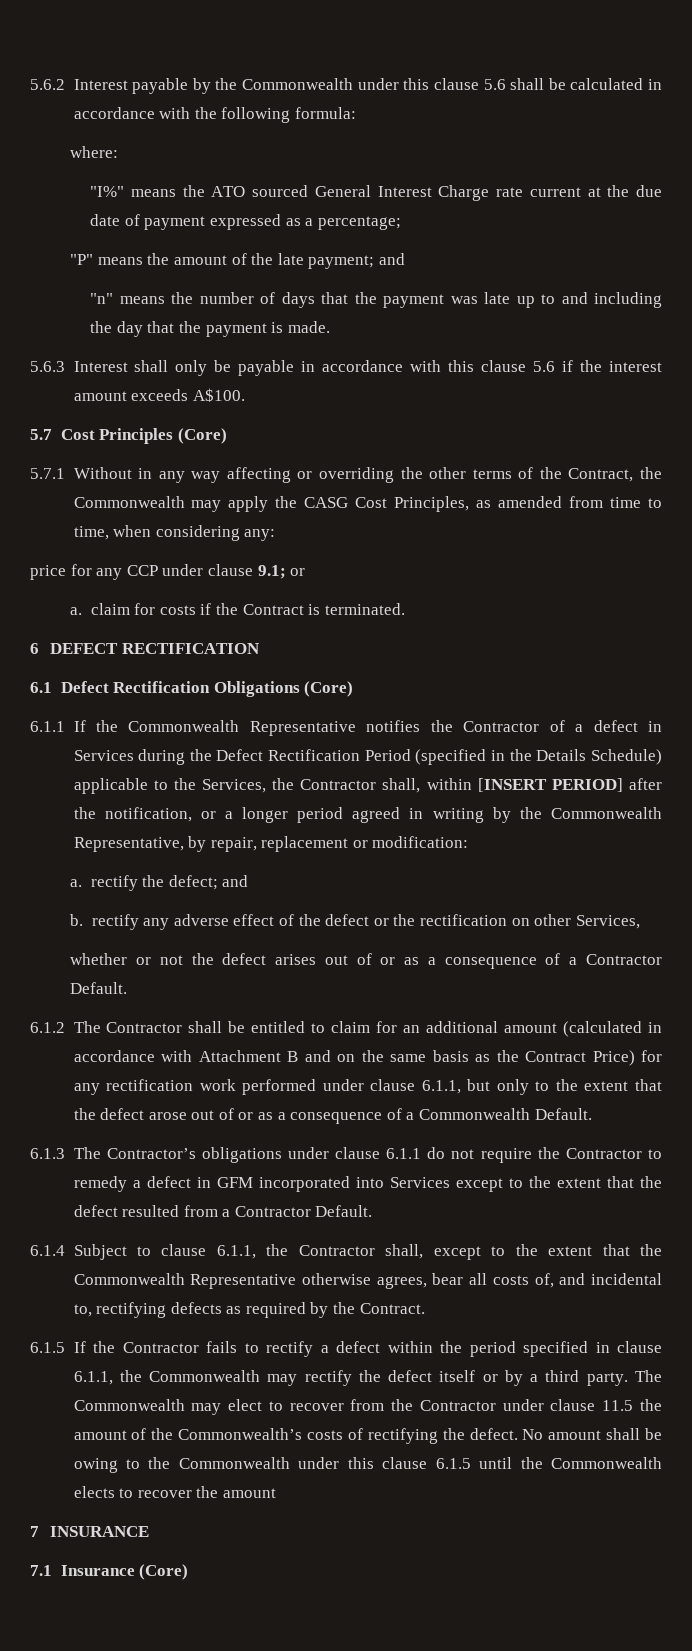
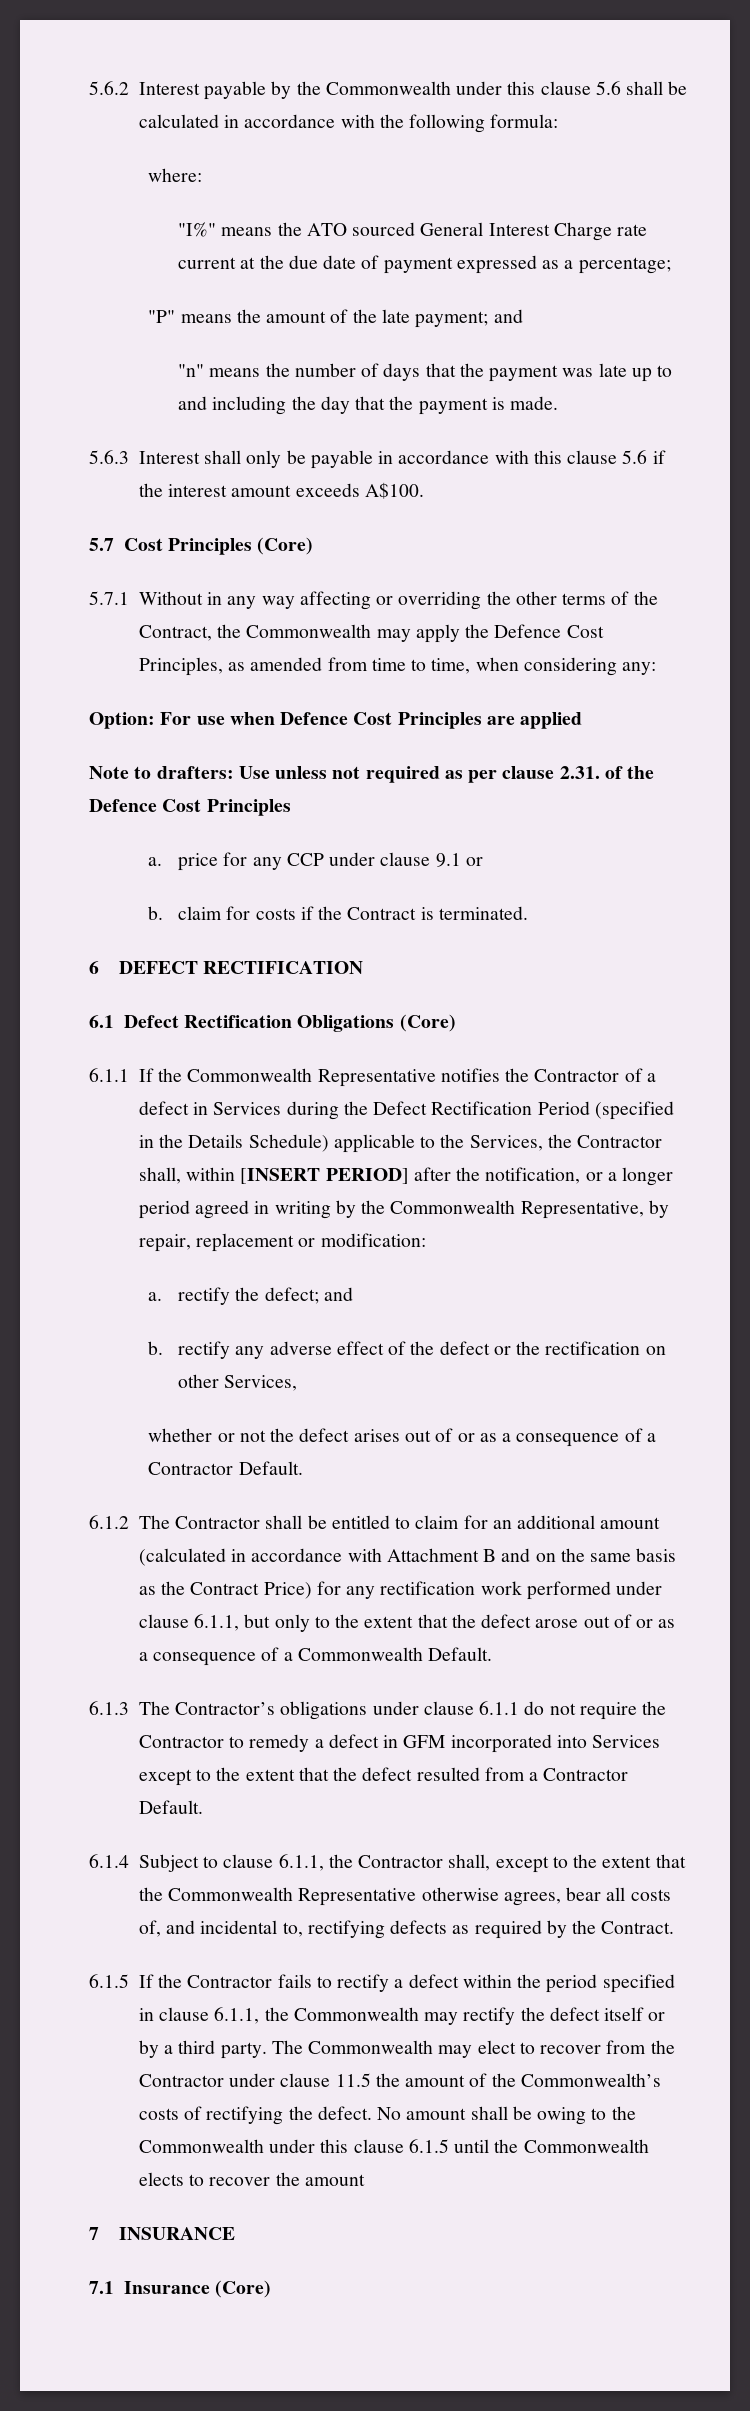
[304,497,349,508] CASG -> [494,624,562,638] Defence
(276, 535) none -> [89,712,583,729] [89,766,655,783] [89,799,291,816] [148,857,163,866] Option: For use when Defence Cost Principles are applied // Note to drafters: Use unless not required as per clause 2.31. of the Defence Cost Principles // a.
[257,565,286,579] 9.1; -> [435,853,461,867] 9.1
[70,607,83,615] a. -> [148,906,164,920] b.

